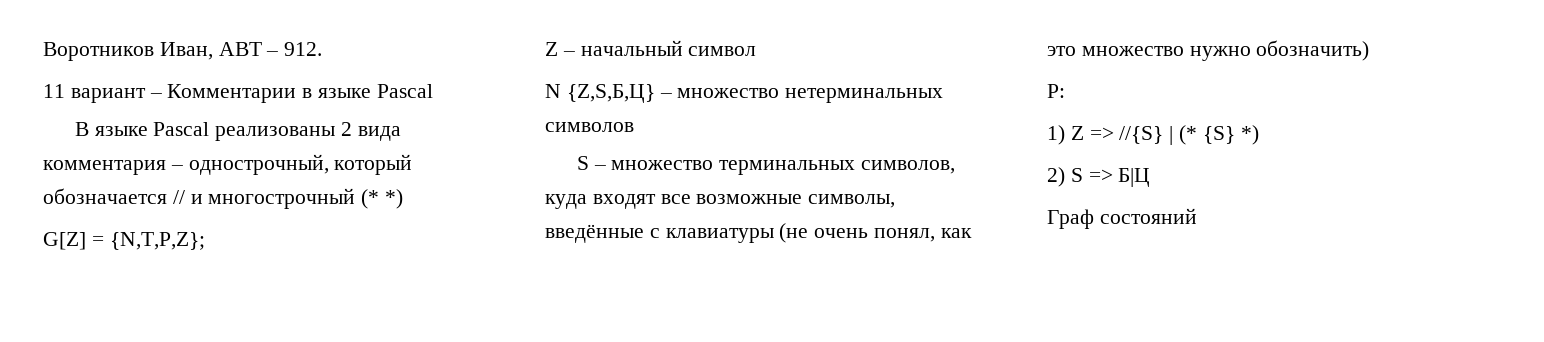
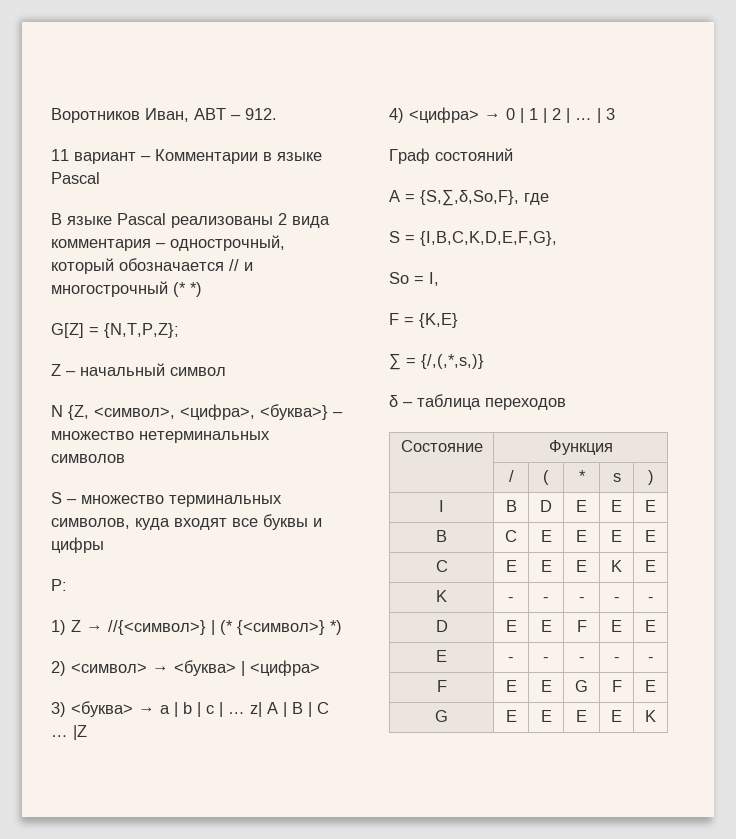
[566,84,655,103] {Z,S,Б,Ц} -> [68,404,328,420] {Z, <символ>, <цифра>, <буква>}
[696,194,896,208] [545,223,972,243] [1047,40,1370,61] возможные символы, введённые с клавиатуры (не очень понял, как это множество нужно обозначить) -> [263,514,322,530] [51,537,104,553] буквы и цифры
[1089,126,1164,144] => //{S} -> [86,620,206,635] → //{<символ>}
[1202,126,1235,144] {S} -> [237,620,325,635] {<символ>}
[1070,168,1151,187] [1047,208,1197,229] S => Б|Ц // Граф состояний -> [71,660,320,676] [51,701,329,717] [51,725,87,740] [389,107,615,123] [389,148,513,164] [389,189,549,206] [389,231,557,246] [389,272,439,286] [389,313,458,328] [389,353,484,370] [389,394,566,410] [400,440,483,452] [548,440,613,455] [508,470,514,482] [543,470,549,485] [578,470,586,482] [612,473,621,482] [647,470,654,485] [439,500,444,512] [505,500,517,512] [540,500,552,512] [576,500,587,512] [611,500,622,512] [645,500,656,512] [436,530,447,542] [505,530,517,542] [540,530,552,542] [576,530,587,542] [611,530,622,542] [645,530,656,542] [435,560,448,572] [505,560,517,572] [540,560,552,572] [576,560,587,572] [611,560,622,572] [645,560,656,572] [436,590,447,602] [508,597,514,602] [543,597,549,602] [578,597,585,602] [613,597,620,602] [647,597,654,602] [435,620,448,632] [505,620,517,632] [540,620,552,632] [576,620,587,632] [611,620,622,632] [645,620,656,632] [436,650,447,662] [508,657,514,662] [543,657,549,662] [578,657,585,662] [613,657,620,662] [647,657,654,662] [436,680,447,692] [505,680,517,692] [540,680,552,692] [575,680,588,692] [611,680,622,692] [645,680,656,692] [435,710,448,722] [505,710,517,722] [540,710,552,722] [576,710,587,722] [611,710,622,722] [645,710,656,722] <символ> → <буква> | <цифра> // 3) <буква> → a | b | c | … z| A | B | C … |Z // 4) <цифра> → 0 | 1 | 2 | … | 3 // Граф состояний // A = {S,∑,δ,So,F}, где // S = {I,B,C,K,D,E,F,G}, // So = I, // F = {K,E} // ∑ = {/,(,*,s,)} // δ – таблица переходов // Состояние | Функция // | / | ( | * | s | ) // I | B | D | E | E | E // B | C | E | E | E | E // C | E | E | E | K | E // K | - | - | - | - | - // D | E | E | F | E | E // E | - | - | - | - | - // F | E | E | G | F | E // G | E | E | E | E | K

